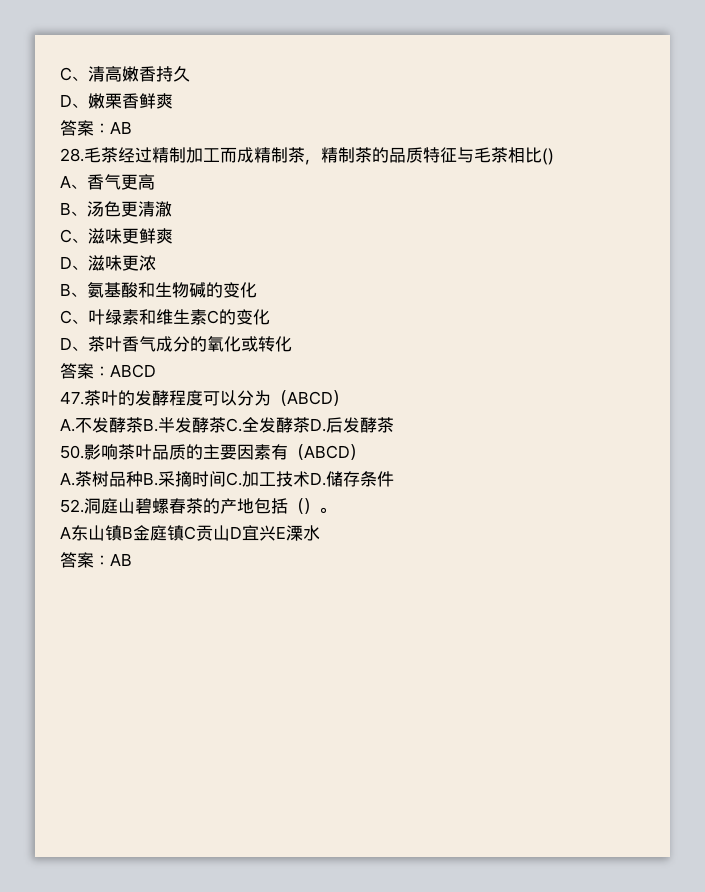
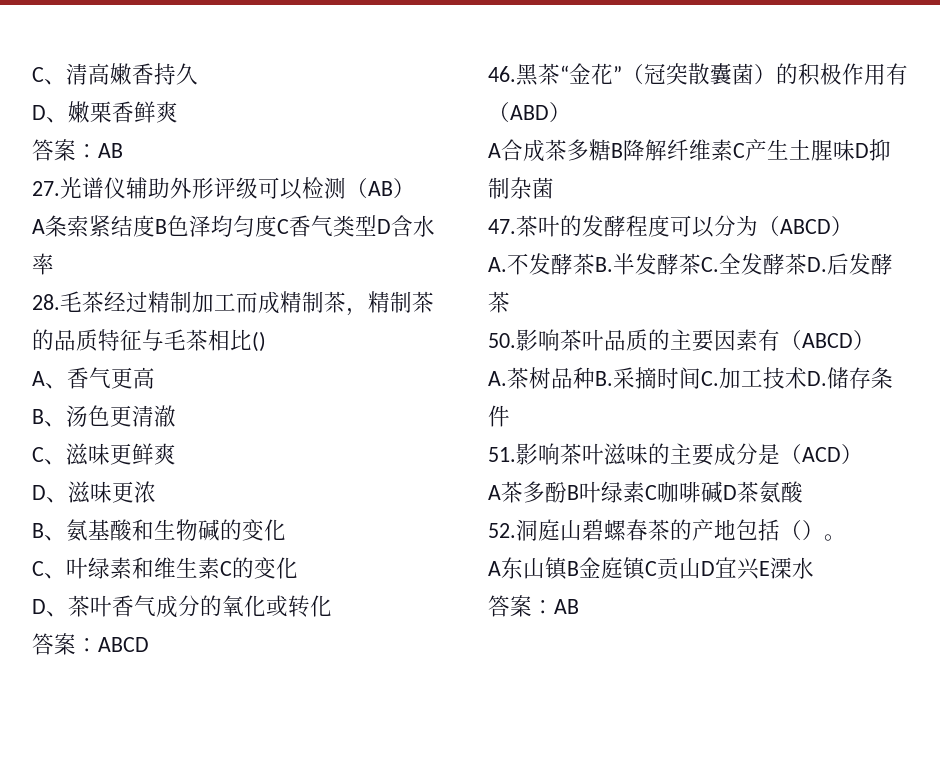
(132, 127) none -> [32,177,415,200] [32,215,435,237] [32,253,54,275] // 27.光谱仪辅助外形评级可以检测（AB） // A条索紧结度B色泽均匀度C香气类型D含水率
(156, 371) none -> [488,63,908,86] [488,102,571,123] [488,139,891,162] [488,177,554,199] // 46.黑茶“金花”（冠突散囊菌）的积极作用有（ABD） // A合成茶多糖B降解纤维素C产生土腥味D抑制杂菌
(394, 479) none -> [488,443,863,466] [488,481,803,503] // 51.影响茶叶滋味的主要成分是（ACD） // A茶多酚B叶绿素C咖啡碱D茶氨酸

